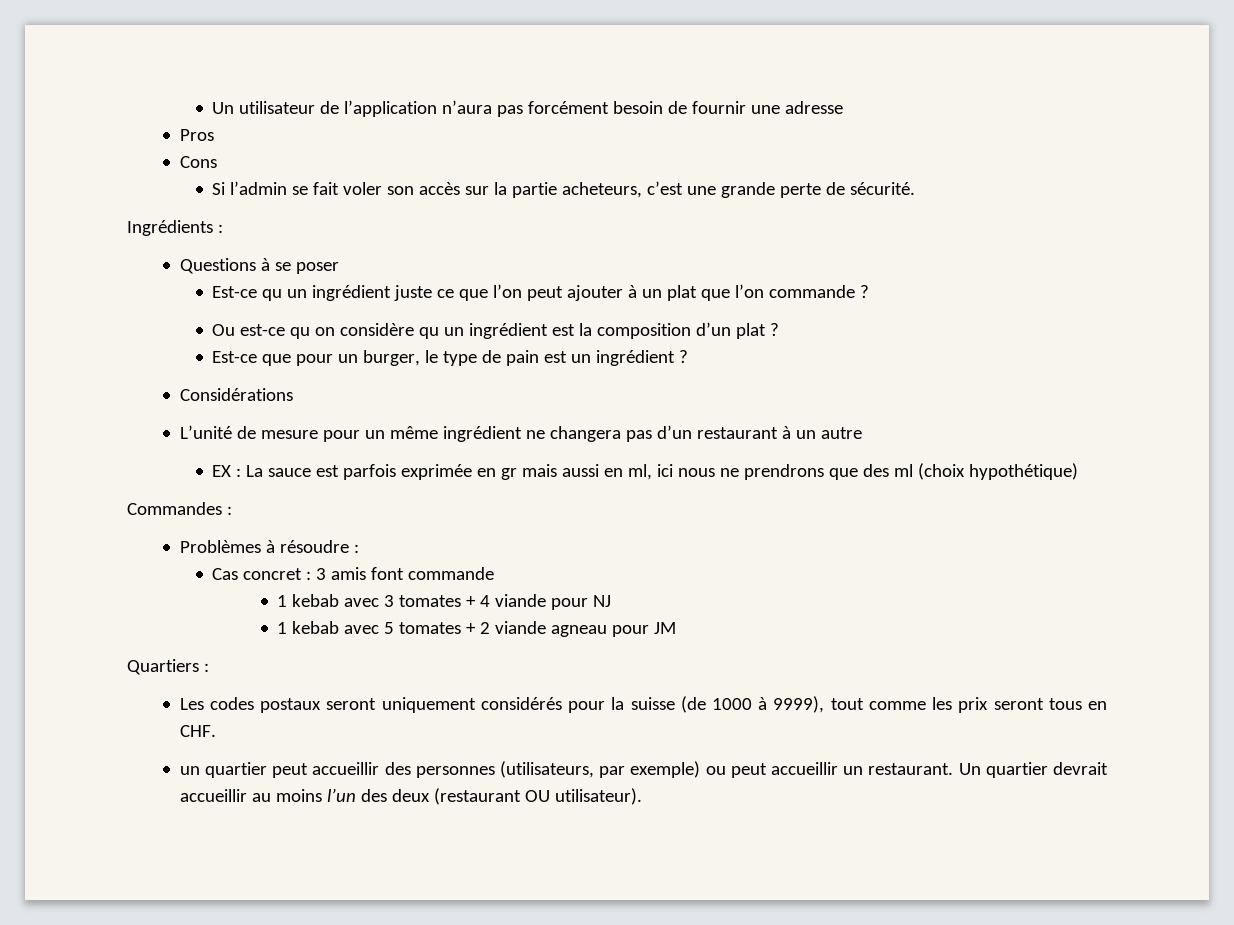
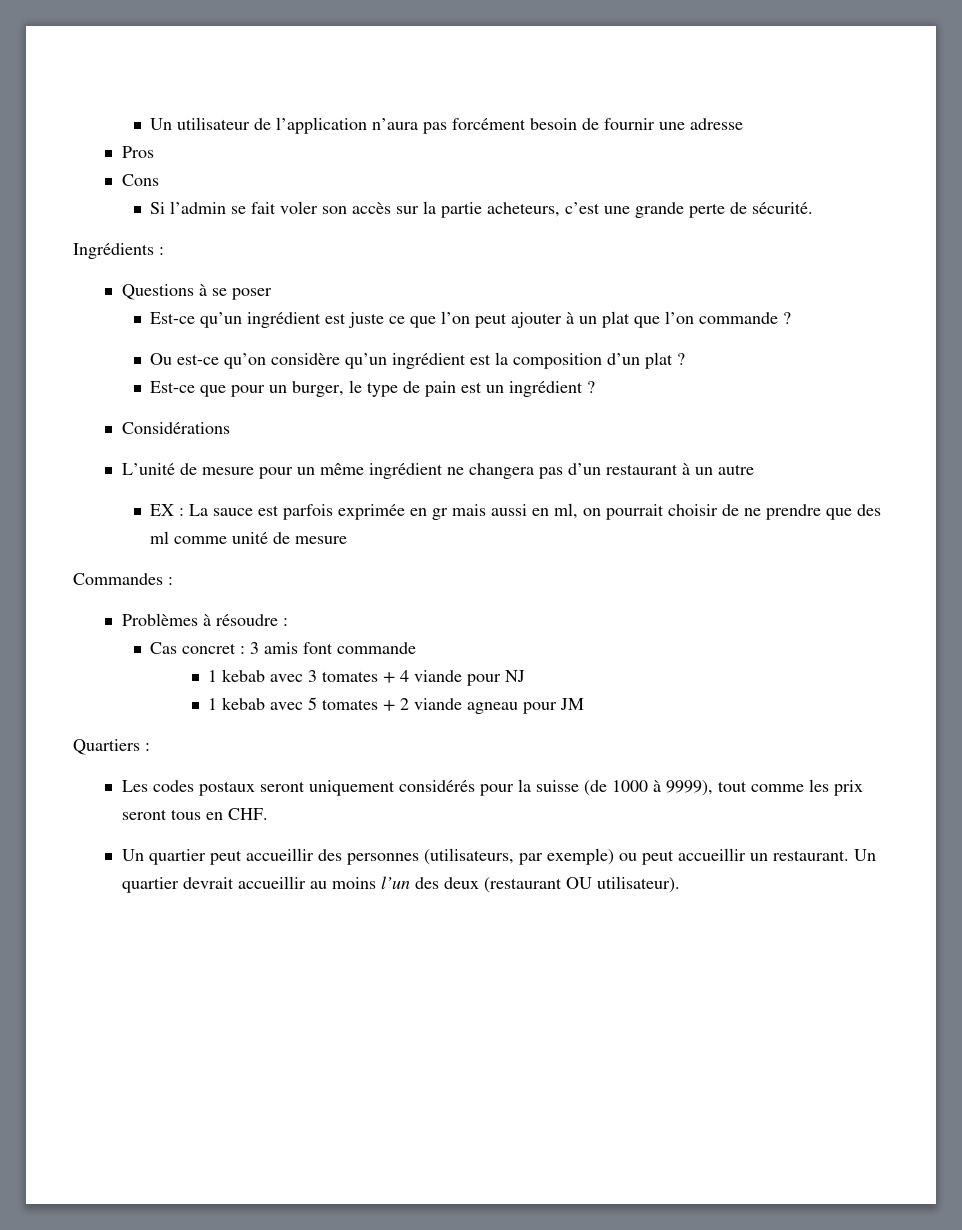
[262,285,392,301] qu un ingrédient -> [200,312,347,328] qu’un ingrédient est
[290,323,465,339] qu on considère qu un -> [224,353,388,369] qu’on considère qu’un
[657,463,1079,480] ici nous ne prendrons que des ml (choix hypothétique) -> [583,504,882,520] [150,531,348,544] on pourrait choisir de ne prendre que des ml comme unité de mesure
[179,766,200,775] un -> [121,849,144,861] Un

